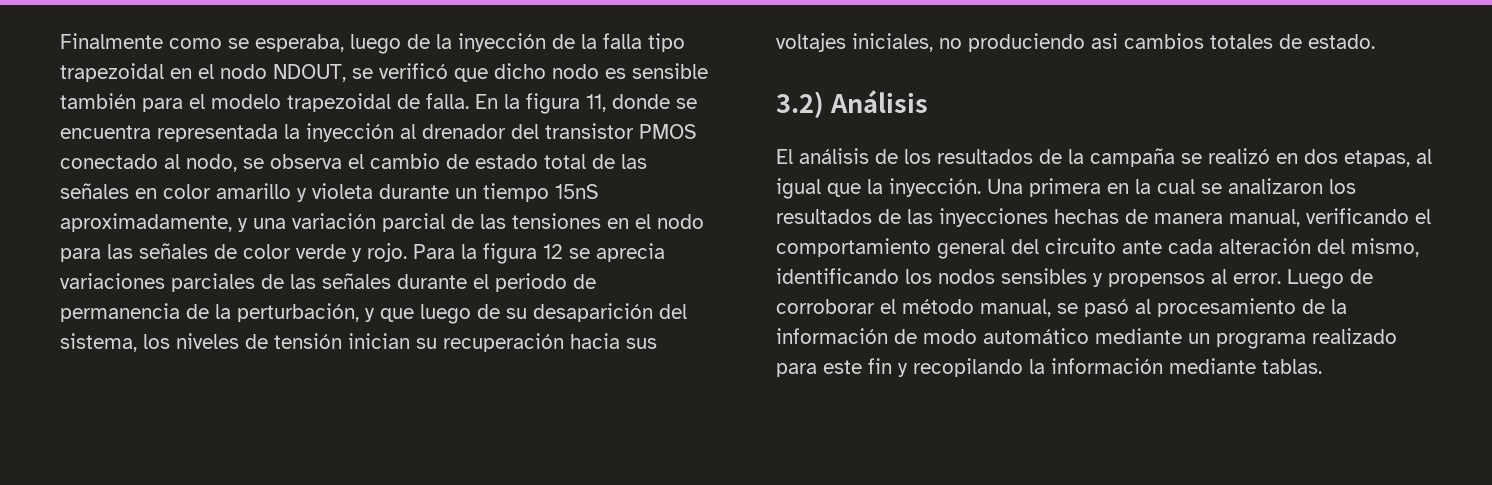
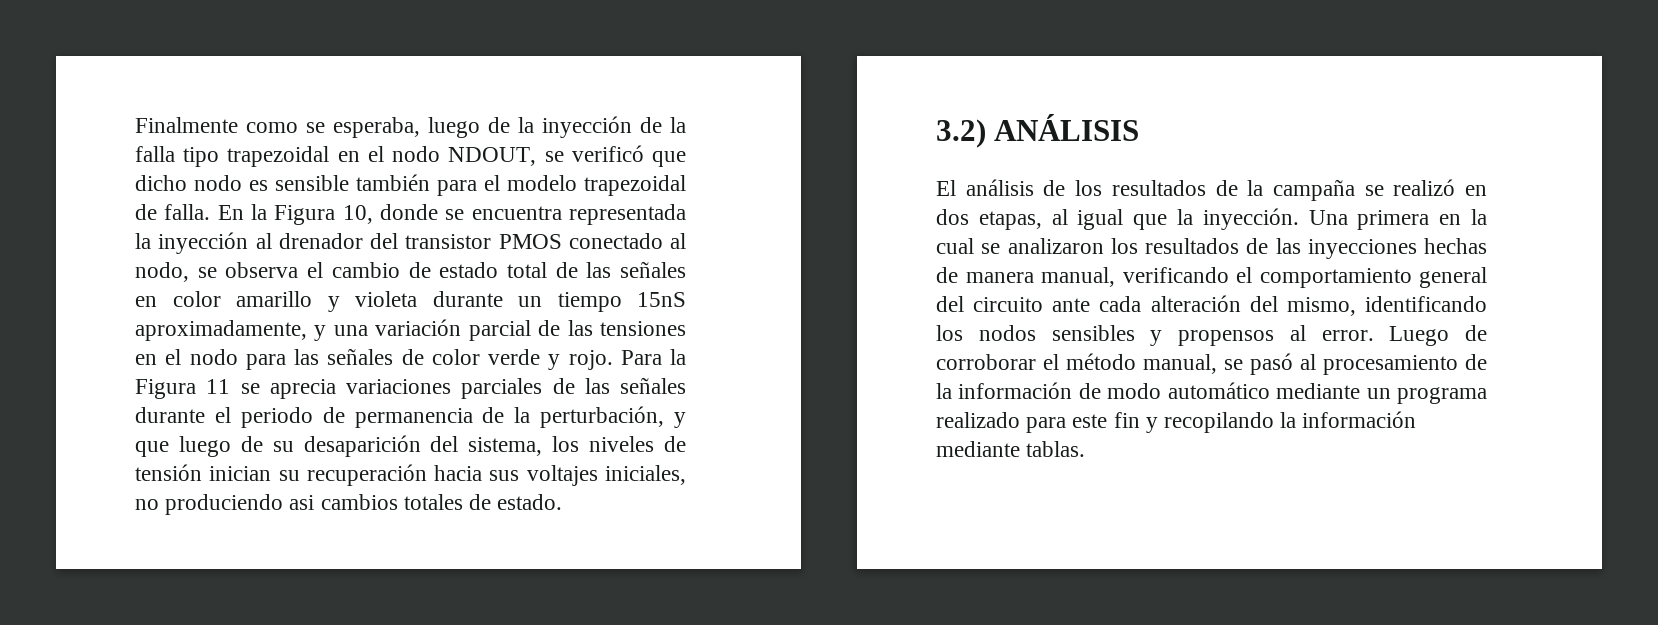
[526,93,606,114] figura 11, -> [274,205,373,225] Figura 10,
[483,243,563,264] figura 12 -> [135,379,231,399] Figura 11
[829,90,928,113] Análisis -> [994,114,1140,141] ANÁLISIS

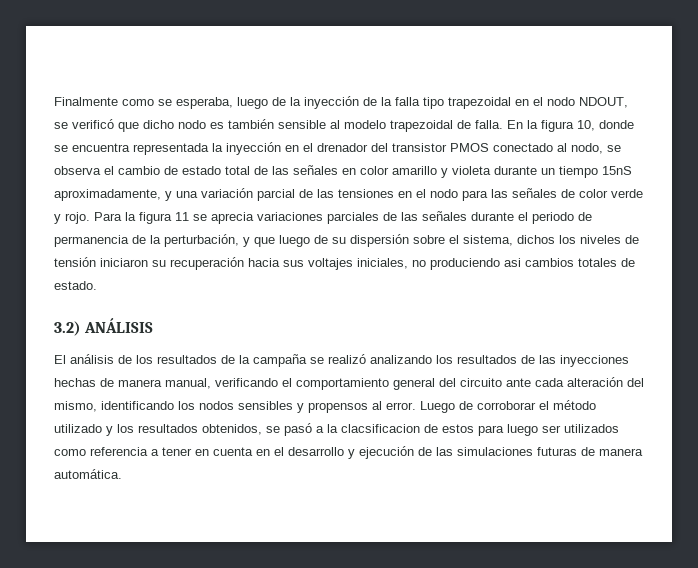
[275,174,500,196] sensible también para el -> [228,119,340,129] también sensible al
[274,205,336,225] Figura -> [541,120,574,132] figura
[255,233,272,249] al -> [285,143,313,152] en el
[135,379,196,399] Figura -> [139,212,172,224] figura
[303,435,543,457] desaparición del sistema, -> [350,234,555,247] dispersión sobre el sistema, dichos
[209,466,272,481] inician -> [100,258,148,267] iniciaron
[1465,185,1487,196] [936,208,1487,230] [936,238,1104,254] en dos etapas, al igual que la inyección. Una primera en la cual se analizaron -> [370,355,432,364] analizando
[1143,353,1487,375] [936,382,1487,404] [936,411,1417,433] [936,441,1086,457] manual, se pasó al procesamiento de la información de modo automático mediante un programa realizado para este fin y recopilando la información mediante tablas. -> [54,423,619,436] [54,446,643,459] [54,469,122,479] utilizado y los resultados obtenidos, se pasó a la clacsificacion de estos para luego ser utilizados como referencia a tener en cuenta en el desarrollo y ejecución de las simulaciones futuras de manera automática.

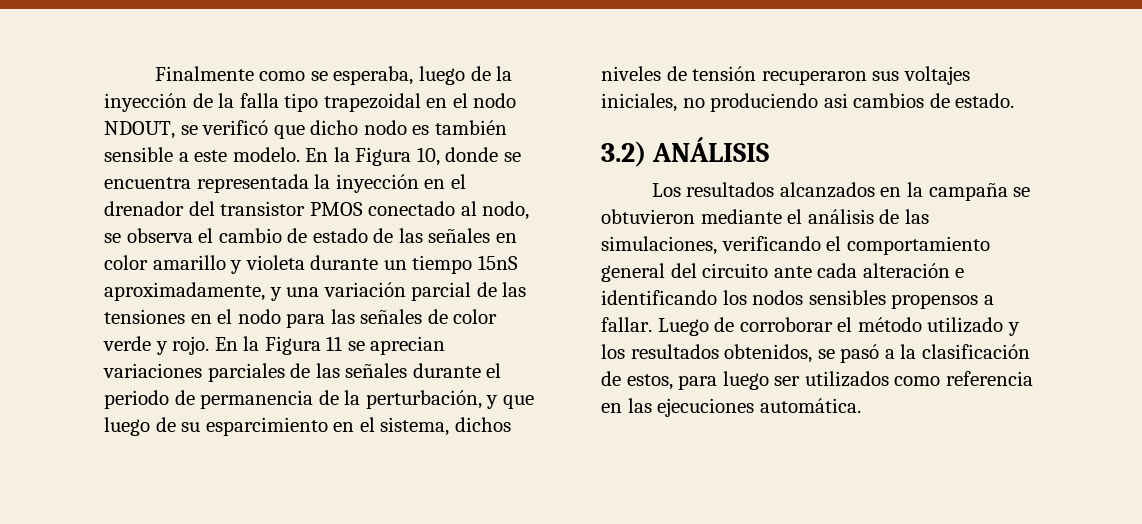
[330,120,574,132] al modelo trapezoidal de falla. En la figura -> [178,147,412,166] a este modelo. En la Figura
[225,166,250,175] total -> (368, 235) none
[94,212,172,224] Para la figura -> [214,336,321,355] En la Figura
[211,212,254,224] aprecia -> [370,336,446,355] aprecian
[350,234,445,247] dispersión sobre -> [205,417,355,436] esparcimiento en
[559,235,576,244] los -> (511, 424) none
[100,257,280,270] iniciaron su recuperación hacia -> [761,70,867,85] recuperaron
[578,258,617,267] totales -> (925, 100) none
[54,354,629,367] [54,378,211,389] El análisis de los resultados de la campaña se realizó analizando los resultados de las inyecciones hechas de manera manual, -> [651,182,1031,201] [601,209,929,224] [601,236,717,255] Los resultados alcanzados en la campaña se obtuvieron mediante el análisis de las simulaciones,
[627,378,644,387] [54,401,97,412] del mismo, -> [955,268,965,278] e
[297,401,416,413] y propensos al error. -> [891,294,994,309] [601,317,652,332] propensos a fallar.
[341,424,474,433] clacsificacion de estos -> [921,344,1030,359] [601,371,673,390] clasificación de estos,
[151,446,643,459] a tener en cuenta en el desarrollo y ejecución de las simulaciones futuras de manera -> [601,398,755,417] en las ejecuciones

